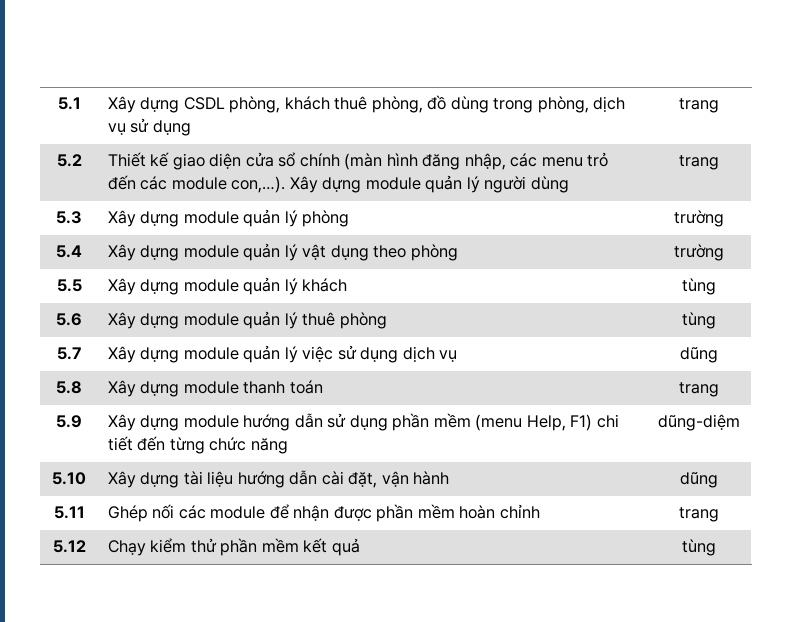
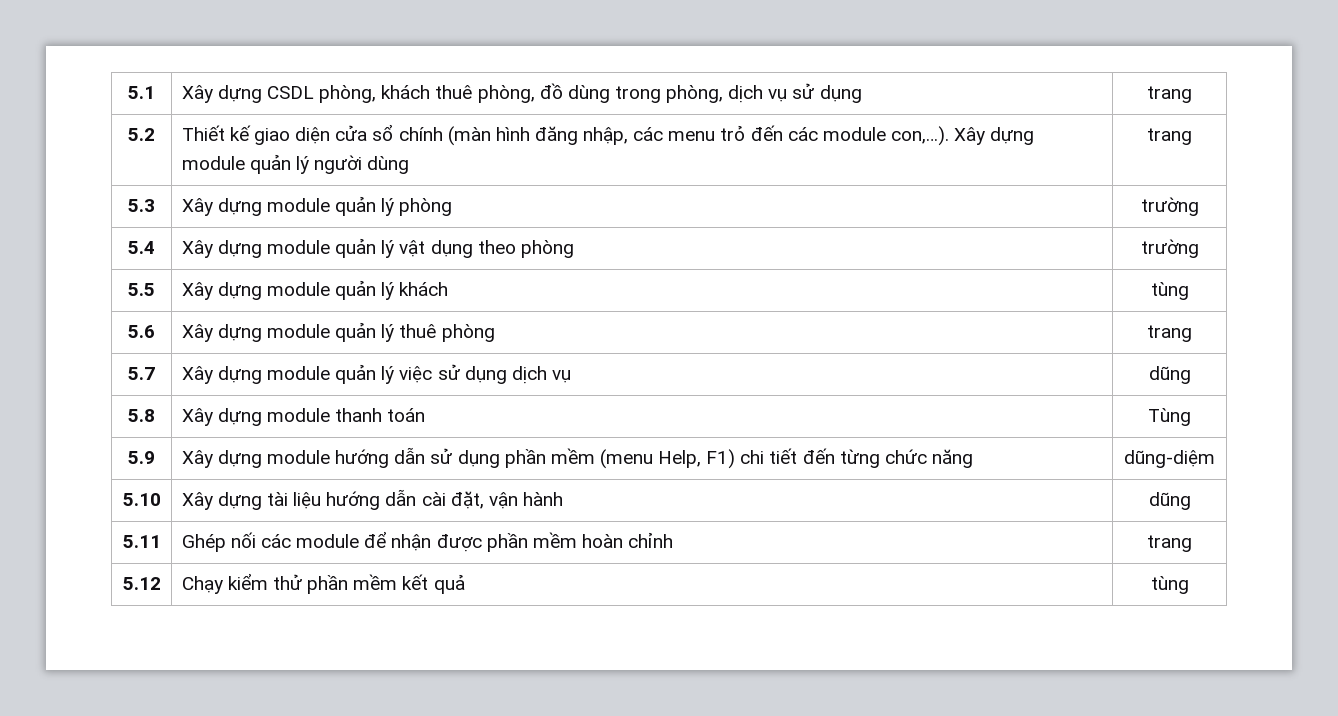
[682,312,716,329] tùng -> [1147,325,1192,342] trang
[679,382,719,397] trang -> [1148,408,1191,426] Tùng

